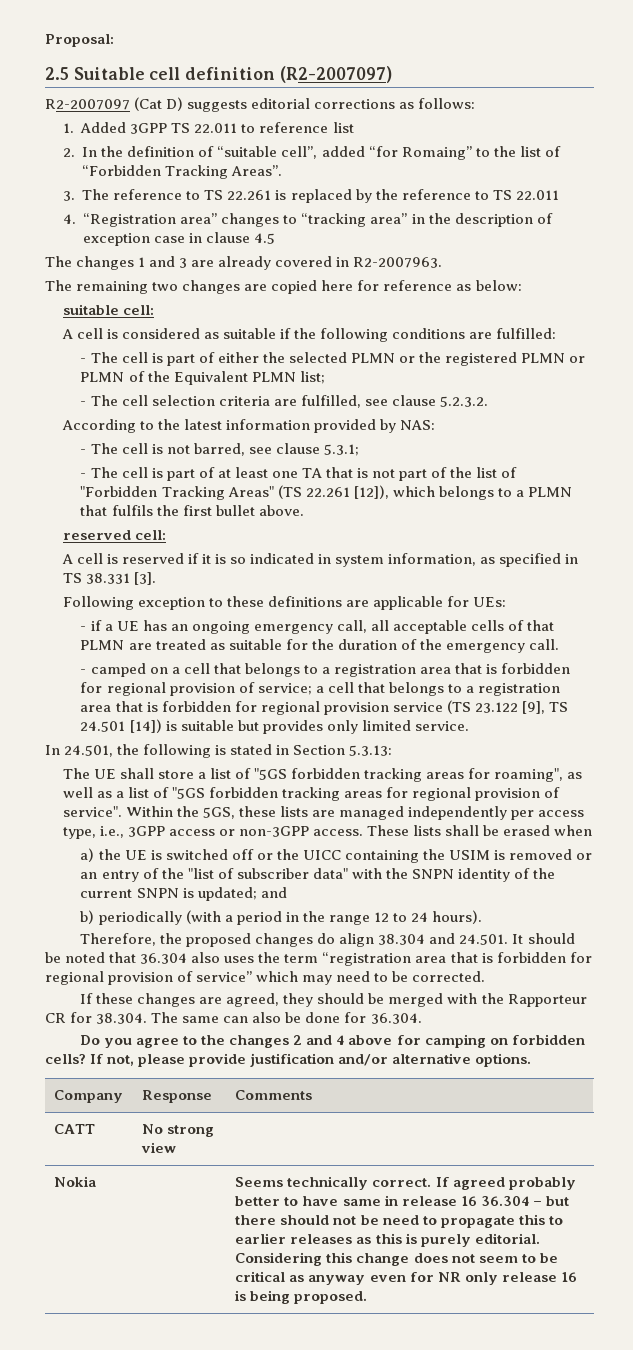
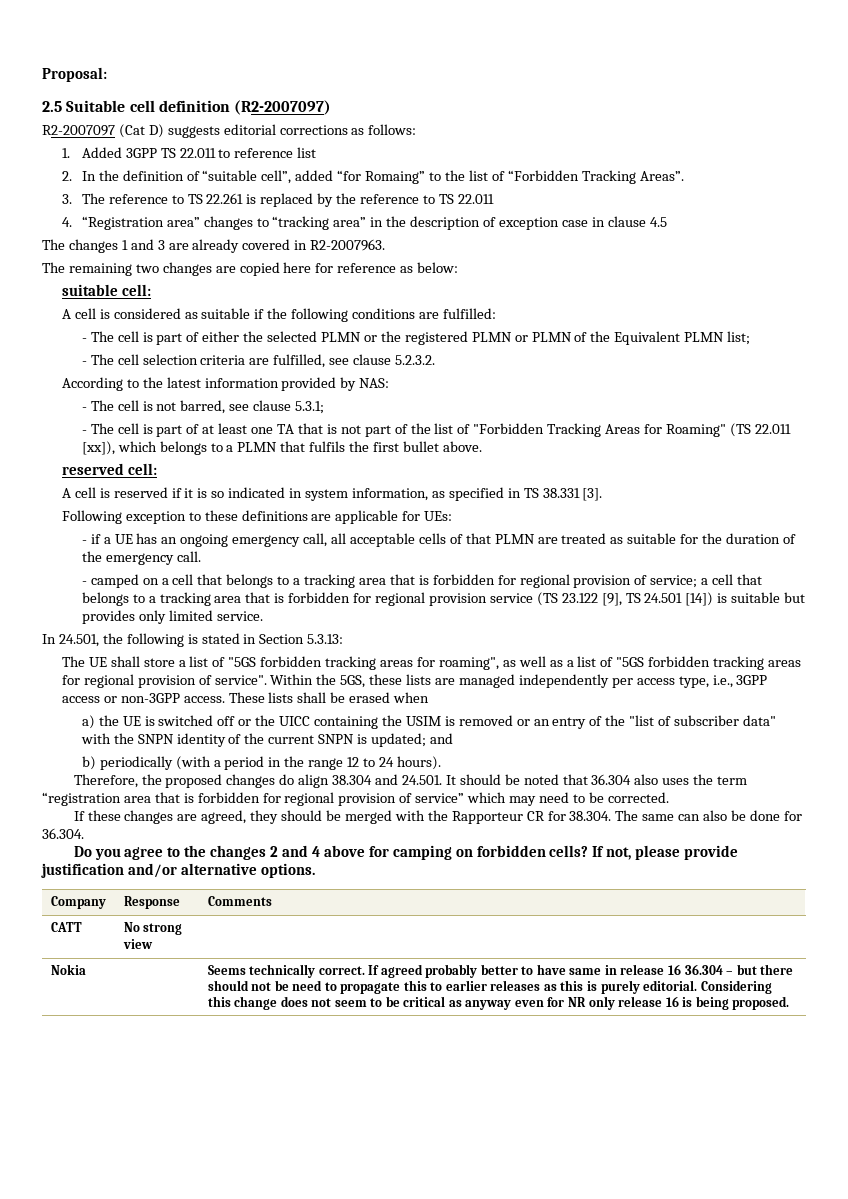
[227,485,389,499] Areas" (TS 22.261 [12]), -> [605,423,791,437] [81,441,115,455] Areas for Roaming" (TS 22.011 [xx]),
[333,664,416,677] registration -> [304,574,356,588] tracking
[478,683,561,696] registration -> [159,592,211,606] tracking

